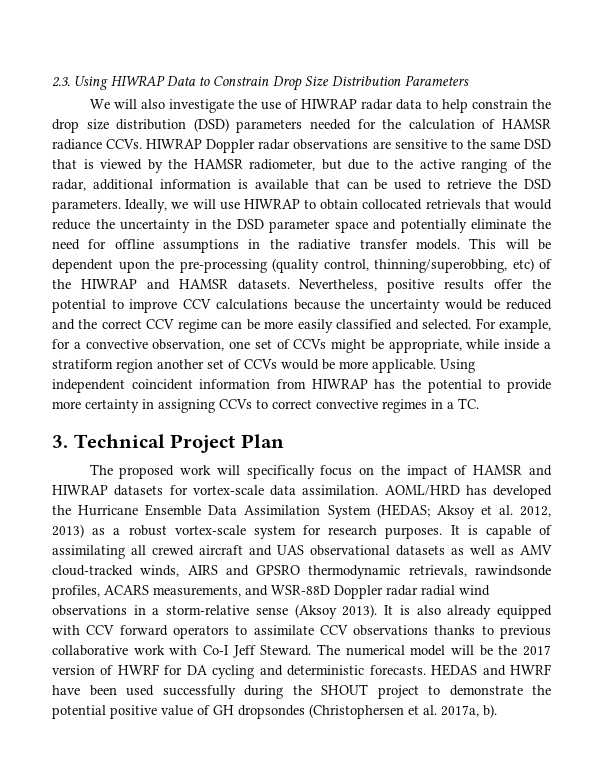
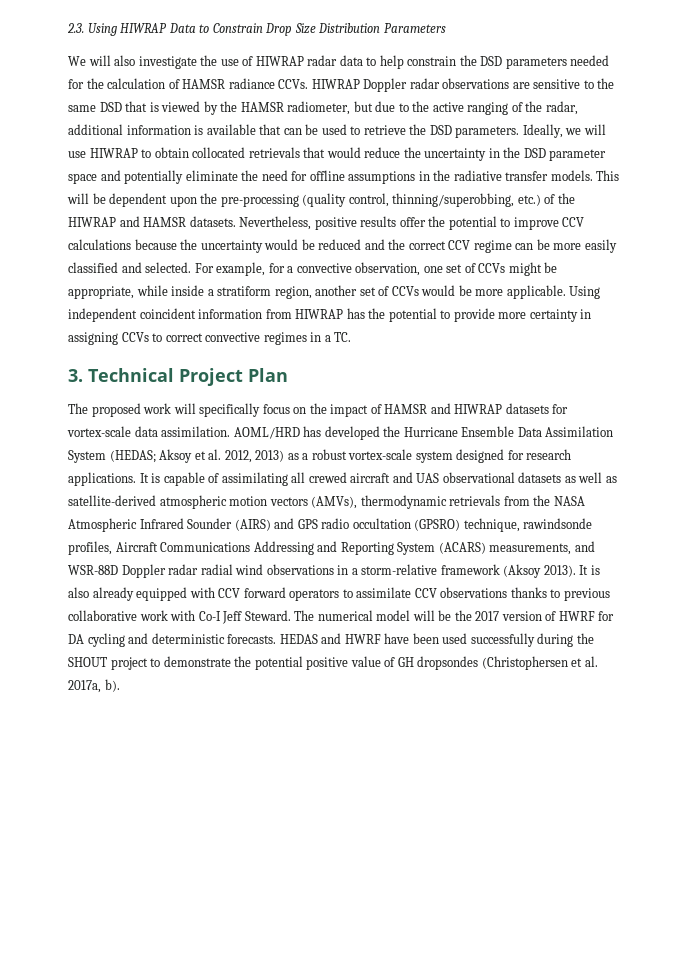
[52,118,229,133] drop size distribution (DSD) -> [480,56,503,66] DSD
[512,258,534,272] etc) -> [517,194,541,206] etc.)
[116,359,153,373] region -> [274,286,312,299] region,
(296, 532) none -> [456,449,505,463] designed
[385,527,443,539] purposes. -> [68,472,136,486] applications.
[520,545,552,555] [52,565,551,579] [52,585,149,599] AMV cloud-tracked winds, AIRS and GPSRO thermodynamic retrievals, rawindsonde profiles, ACARS -> [68,495,585,509] [68,518,593,532] [68,541,486,555] satellite-derived atmospheric motion vectors (AMVs), thermodynamic retrievals from the NASA Atmospheric Infrared Sounder (AIRS) and GPS radio occultation (GPSRO) technique, rawindsonde profiles, Aircraft Communications Addressing and Reporting System (ACARS)
[255,607,288,615] sense -> [440,564,500,575] framework

